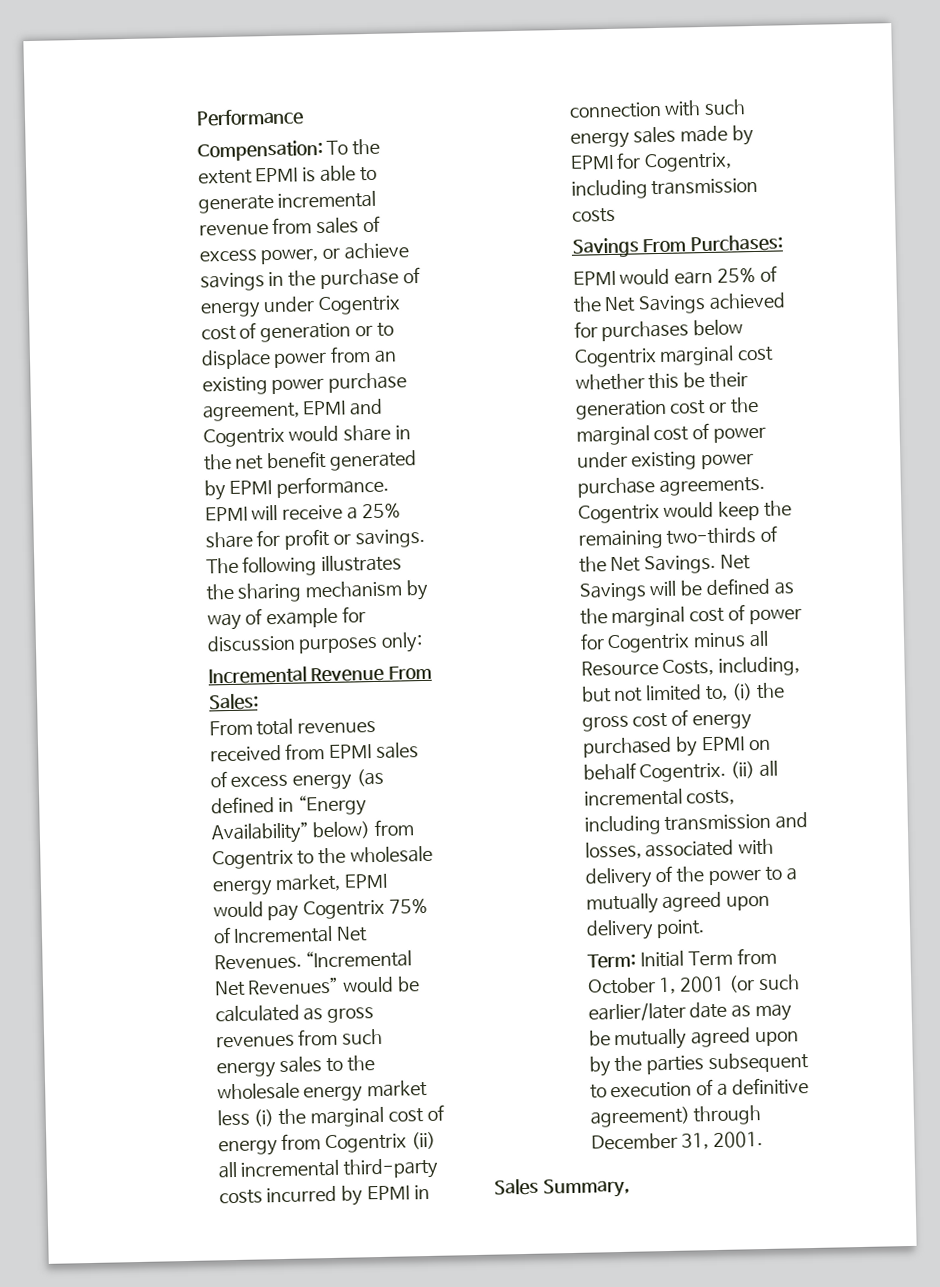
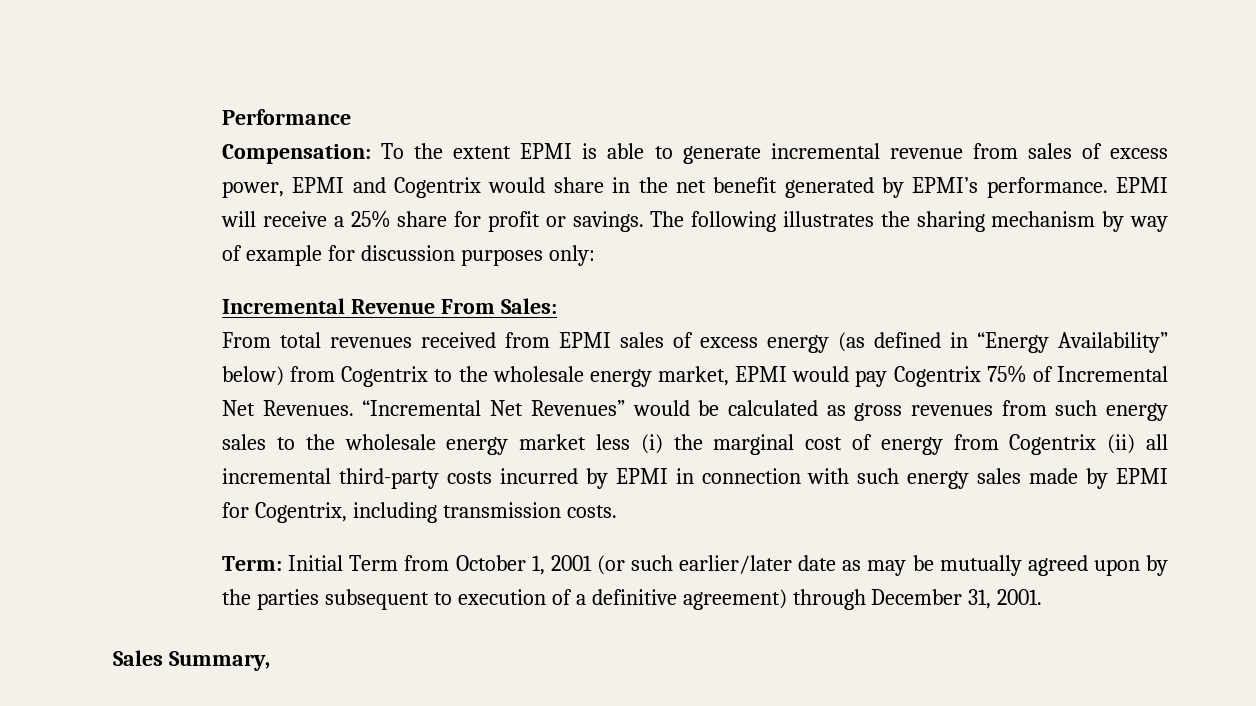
[322,242,410,260] [199,266,421,292] [199,295,402,319] [200,322,394,343] [200,345,398,370] [201,372,408,396] [201,402,300,422] or achieve savings in the purchase of energy under Cogentrix cost of generation or to displace power from an existing power purchase agreement, -> (285, 189) none
[229,480,273,495] EPMI -> [912,177,979,193] EPMI’s
[570,207,616,223] [571,234,784,258] [572,265,778,286] [572,292,787,315] [573,319,744,342] [573,345,775,368] [574,371,749,391] [575,396,760,420] [575,422,767,446] [576,451,755,471] [576,476,766,498] [577,500,793,524] [577,525,779,550] [578,554,752,575] [578,577,795,602] [579,604,802,628] [579,630,770,654] [580,656,801,677] [580,682,785,703] [581,709,753,732] [582,736,772,758] [582,760,779,783] [583,788,736,807] [583,812,809,836] [584,838,775,860] [584,865,797,889] [585,891,771,915] [585,919,706,941] costs // Savings From Purchases: // EPMI would earn 25% of the Net Savings achieved for purchases below Cogentrix marginal cost whether this be their generation cost or the marginal cost of power under existing power purchase agreements. Cogentrix would keep the remaining two-thirds of the Net Savings. Net Savings will be defined as the marginal cost of power for Cogentrix minus all Resource Costs, including, but not limited to, (i) the gross cost of energy purchased by EPMI on behalf Cogentrix. (ii) all incremental costs, including transmission and losses, associated with delivery of the power to a mutually agreed upon delivery point. -> [566,505,617,518] costs.

